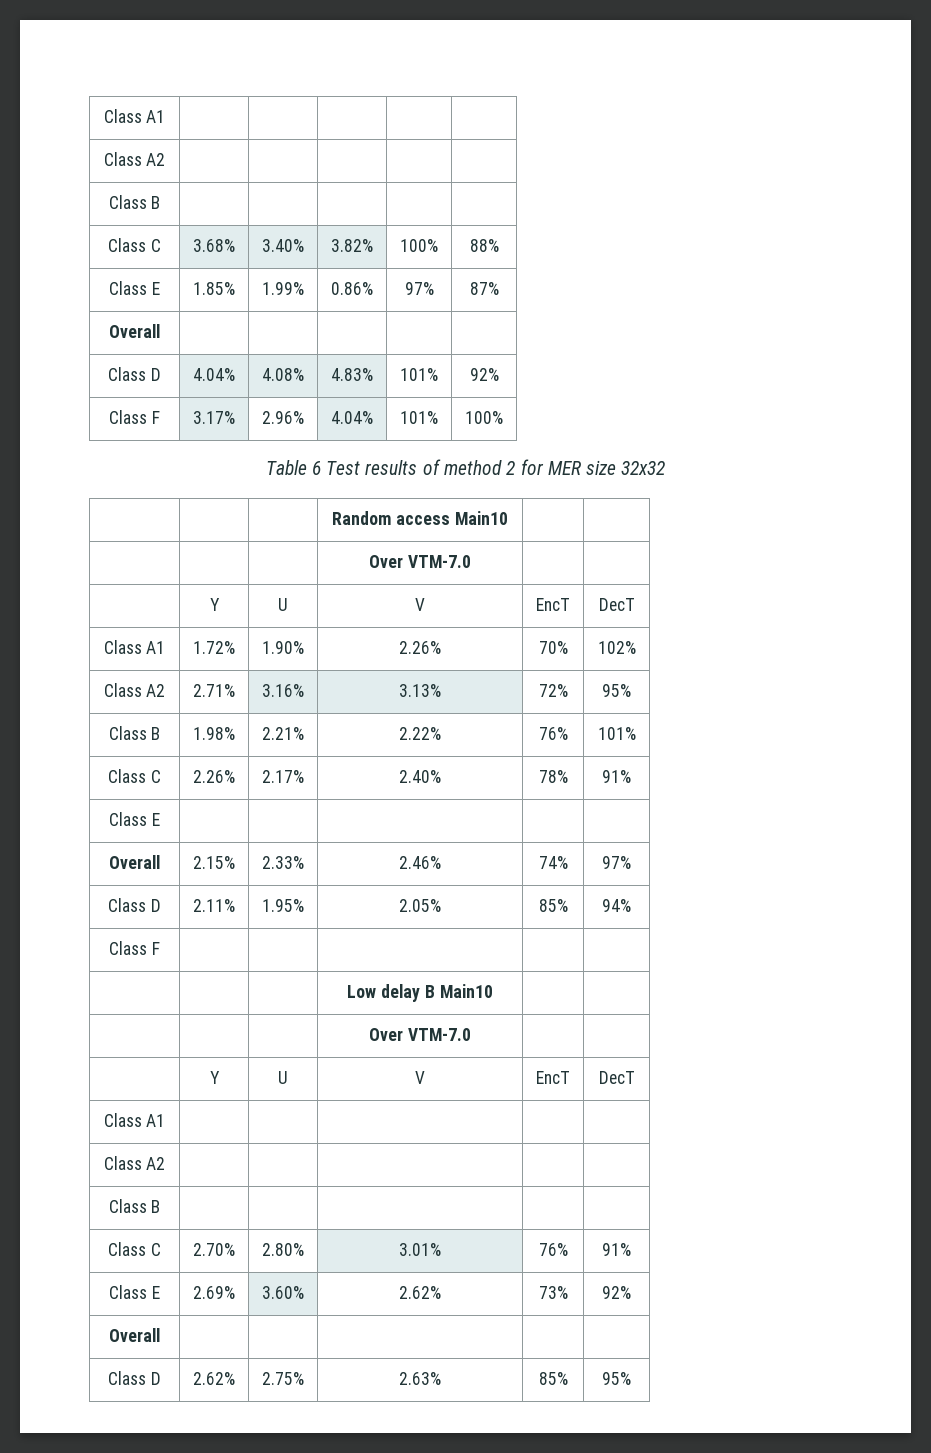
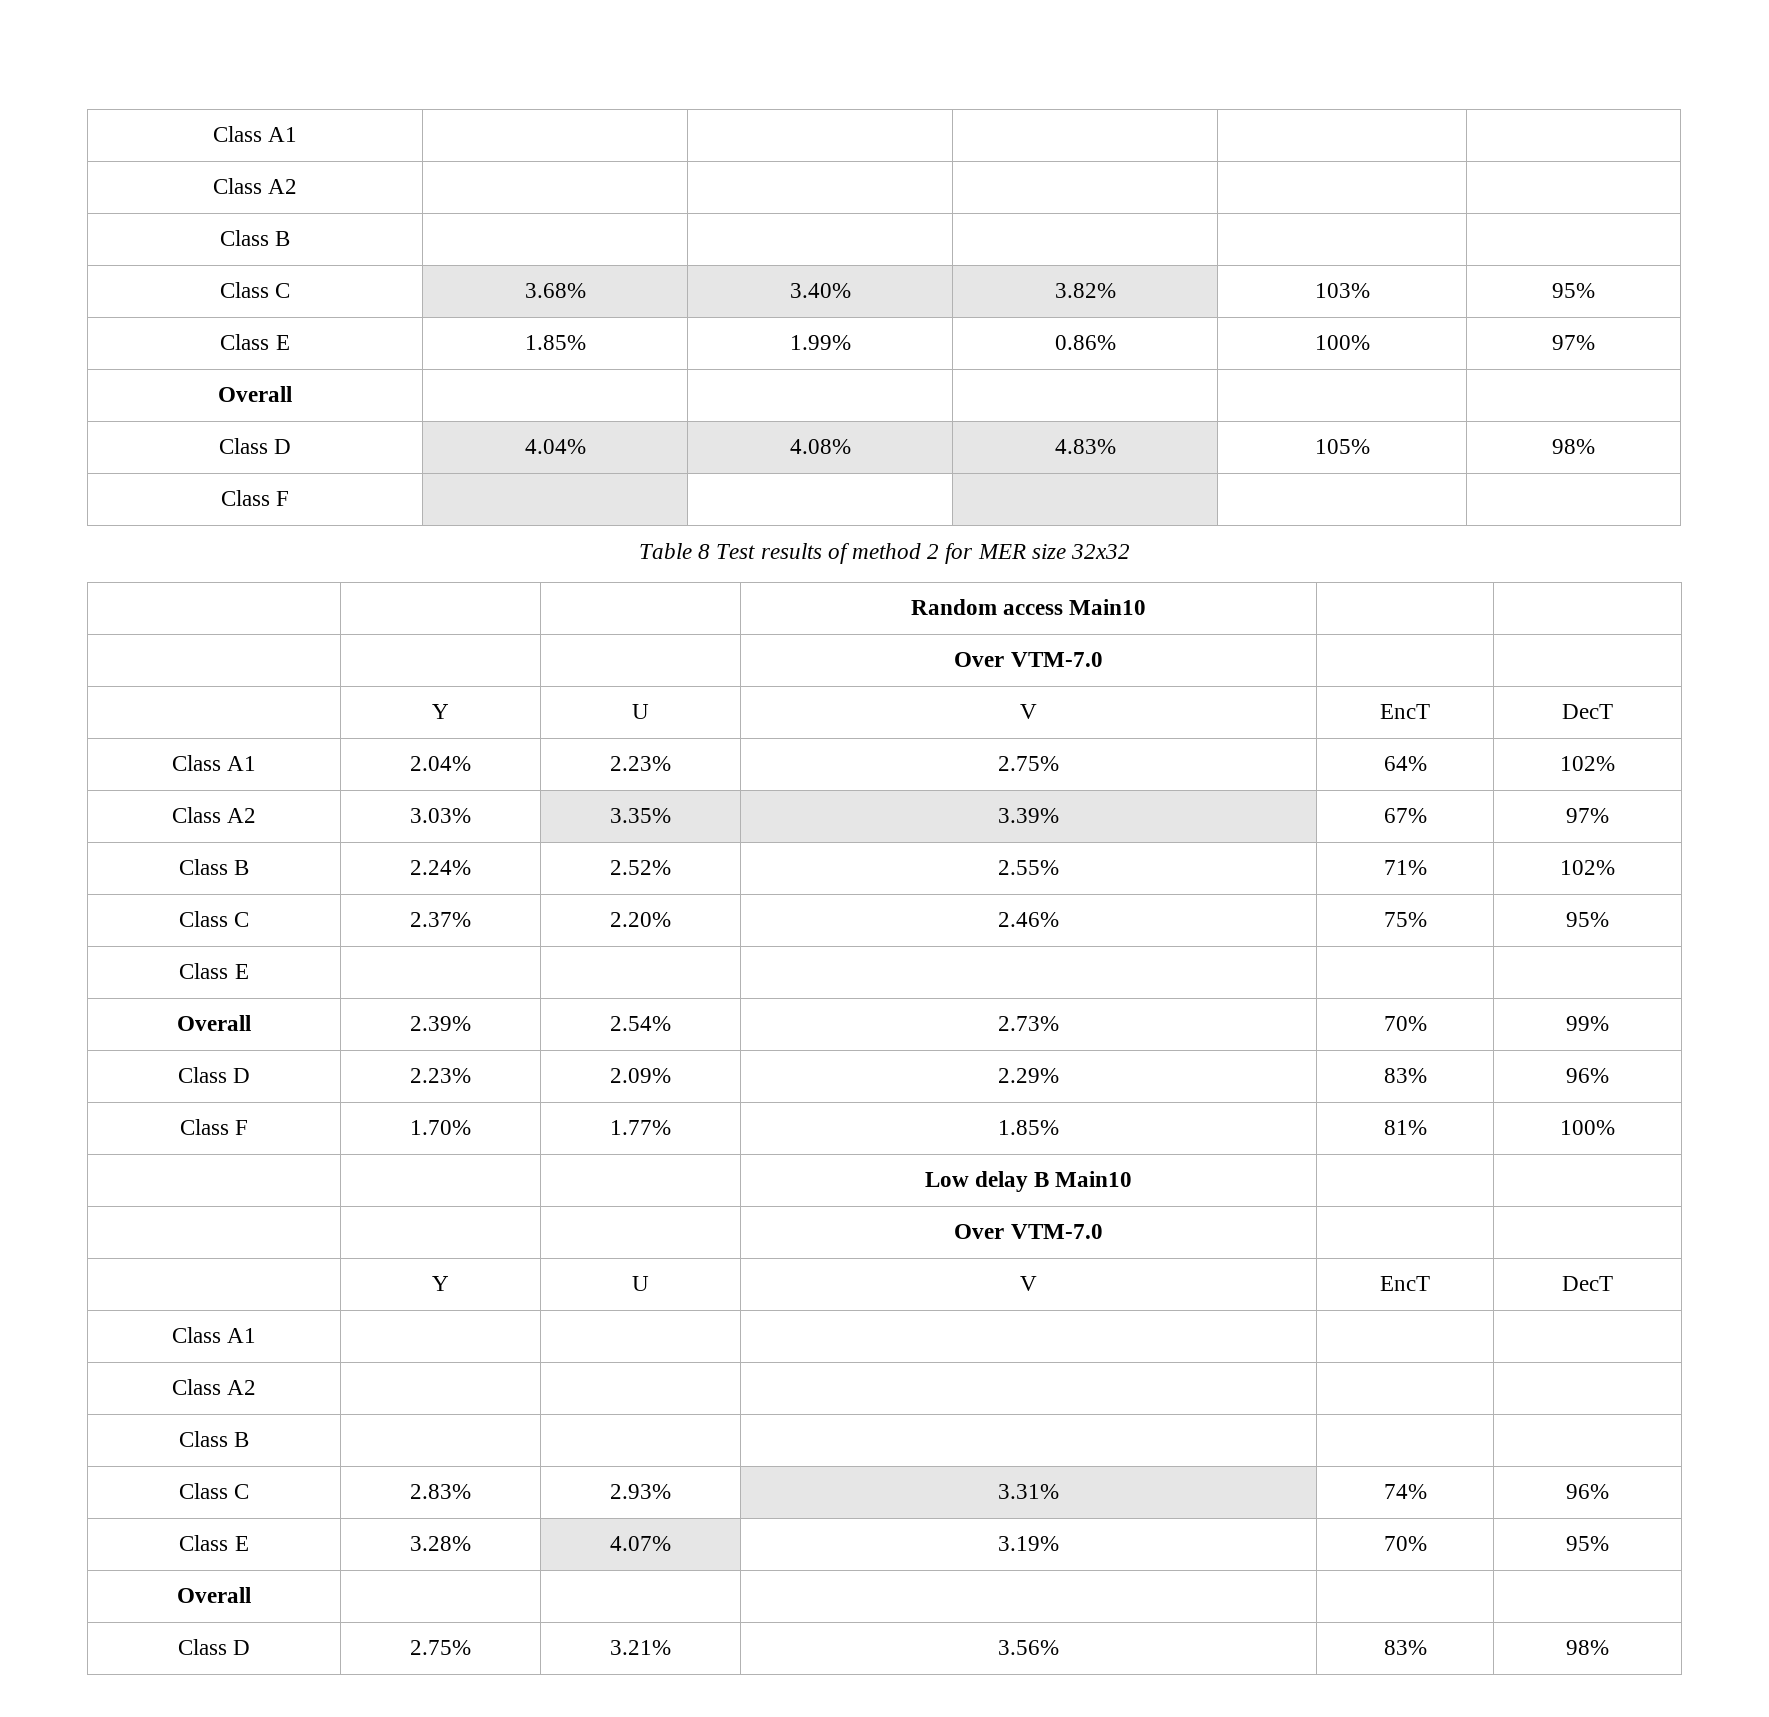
[400,239,438,252] [469,239,499,252] 100% | 88% -> [1314,283,1370,298] [1552,283,1595,298] 103% | 95%
[404,282,434,295] [469,282,499,295] | 97% | 87% -> [1314,335,1370,350] [1552,335,1595,350] | 100% | 97%
[400,368,438,381] [469,368,499,381] [109,410,160,424] [193,411,235,424] [262,411,304,424] [331,411,373,424] [400,411,438,424] [465,411,503,424] 101% | 92% // Class F | 3.17% | 2.96% | 4.04% | 101% | 100% -> [1314,439,1370,454] [1552,439,1595,454] [220,490,290,506] 105% | 98% // Class F | | | | |
[311,461,321,475] 6 -> [698,544,711,559] 8
[193,641,235,654] [262,641,304,654] [398,641,441,654] [538,641,568,654] 1.72% | 1.90% | 2.26% | 70% -> [410,756,471,771] [610,756,671,771] [998,756,1059,771] [1383,756,1427,771] 2.04% | 2.23% | 2.75% | 64%
[193,684,235,697] [262,684,304,697] [398,684,441,697] [538,684,568,697] [602,684,631,697] [108,726,161,740] [193,727,235,740] [262,727,304,740] [398,727,441,740] [538,727,568,740] [597,727,636,740] [108,769,161,783] [193,770,235,783] [262,770,304,783] [398,770,441,783] [538,770,568,783] [602,770,631,783] [109,812,160,826] [109,855,160,869] [193,856,235,869] [262,856,304,869] [398,856,441,869] [538,856,568,869] [602,856,631,869] [108,898,161,912] [193,899,235,912] [262,899,304,912] [398,899,441,912] [538,899,568,912] [602,899,631,912] [109,941,160,955] 2.71% | 3.16% | 3.13% | 72% | 95% // Class B | 1.98% | 2.21% | 2.22% | 76% | 101% // Class C | 2.26% | 2.17% | 2.40% | 78% | 91% // Class E | | | | | // Overall | 2.15% | 2.33% | 2.46% | 74% | 97% // Class D | 2.11% | 1.95% | 2.05% | 85% | 94% // Class F | | | | | -> [410,808,471,823] [610,808,671,823] [998,808,1059,823] [1383,808,1427,823] [1566,808,1609,823] [178,859,250,875] [410,860,471,875] [610,860,671,875] [998,860,1059,875] [1383,860,1427,875] [1560,860,1615,875] [178,911,250,927] [410,912,471,927] [610,912,671,927] [998,912,1059,927] [1383,912,1427,927] [1566,912,1609,927] [179,963,249,979] [177,1015,251,1031] [410,1016,471,1031] [610,1016,671,1031] [998,1016,1059,1031] [1383,1016,1427,1031] [1566,1016,1609,1031] [177,1067,251,1083] [410,1068,471,1083] [610,1068,671,1083] [998,1068,1059,1083] [1383,1068,1427,1083] [1566,1068,1609,1083] [179,1119,249,1135] [410,1120,471,1135] [610,1120,671,1135] [998,1120,1059,1135] [1383,1120,1427,1135] [1560,1120,1615,1135] 3.03% | 3.35% | 3.39% | 67% | 97% // Class B | 2.24% | 2.52% | 2.55% | 71% | 102% // Class C | 2.37% | 2.20% | 2.46% | 75% | 95% // Class E | | | | | // Overall | 2.39% | 2.54% | 2.73% | 70% | 99% // Class D | 2.23% | 2.09% | 2.29% | 83% | 96% // Class F | 1.70% | 1.77% | 1.85% | 81% | 100%
[193,1243,235,1256] [262,1243,304,1256] [398,1243,441,1256] [538,1243,568,1256] [602,1243,631,1256] [109,1285,160,1299] [193,1286,235,1299] [262,1286,304,1299] [398,1286,441,1299] [538,1286,568,1299] [602,1286,631,1299] [109,1328,160,1342] [108,1371,161,1385] [193,1372,235,1385] [262,1372,304,1385] [398,1372,441,1385] [538,1372,568,1385] [602,1372,631,1385] 2.70% | 2.80% | 3.01% | 76% | 91% // Class E | 2.69% | 3.60% | 2.62% | 73% | 92% // Overall | | | | | // Class D | 2.62% | 2.75% | 2.63% | 85% | 95% -> [410,1484,471,1499] [610,1484,671,1499] [998,1484,1059,1499] [1383,1484,1427,1499] [1566,1484,1609,1499] [179,1535,249,1551] [410,1536,471,1551] [610,1536,671,1551] [998,1536,1059,1551] [1383,1536,1427,1551] [1566,1536,1609,1551] [177,1587,251,1603] [177,1639,251,1655] [410,1640,471,1655] [610,1640,671,1655] [998,1640,1059,1655] [1383,1640,1427,1655] [1566,1640,1609,1655] 2.83% | 2.93% | 3.31% | 74% | 96% // Class E | 3.28% | 4.07% | 3.19% | 70% | 95% // Overall | | | | | // Class D | 2.75% | 3.21% | 3.56% | 83% | 98%

